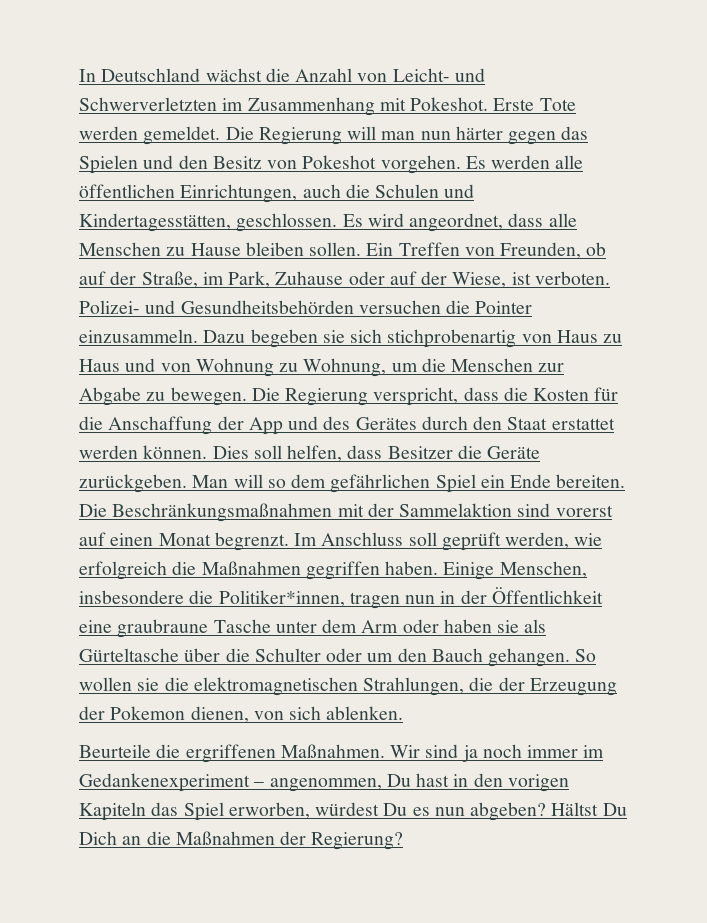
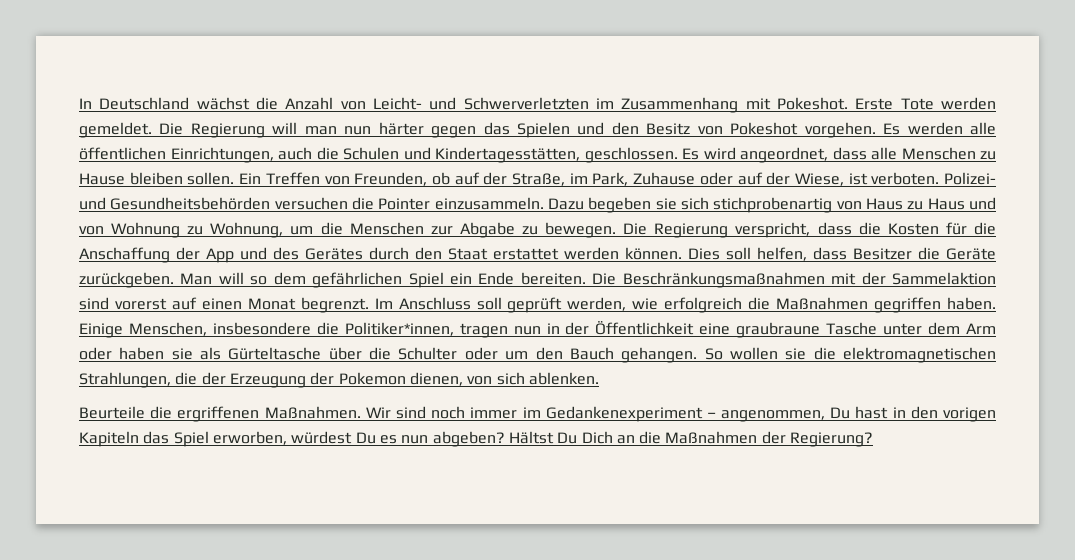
[461,745,478,762] ja -> (426, 412) none

